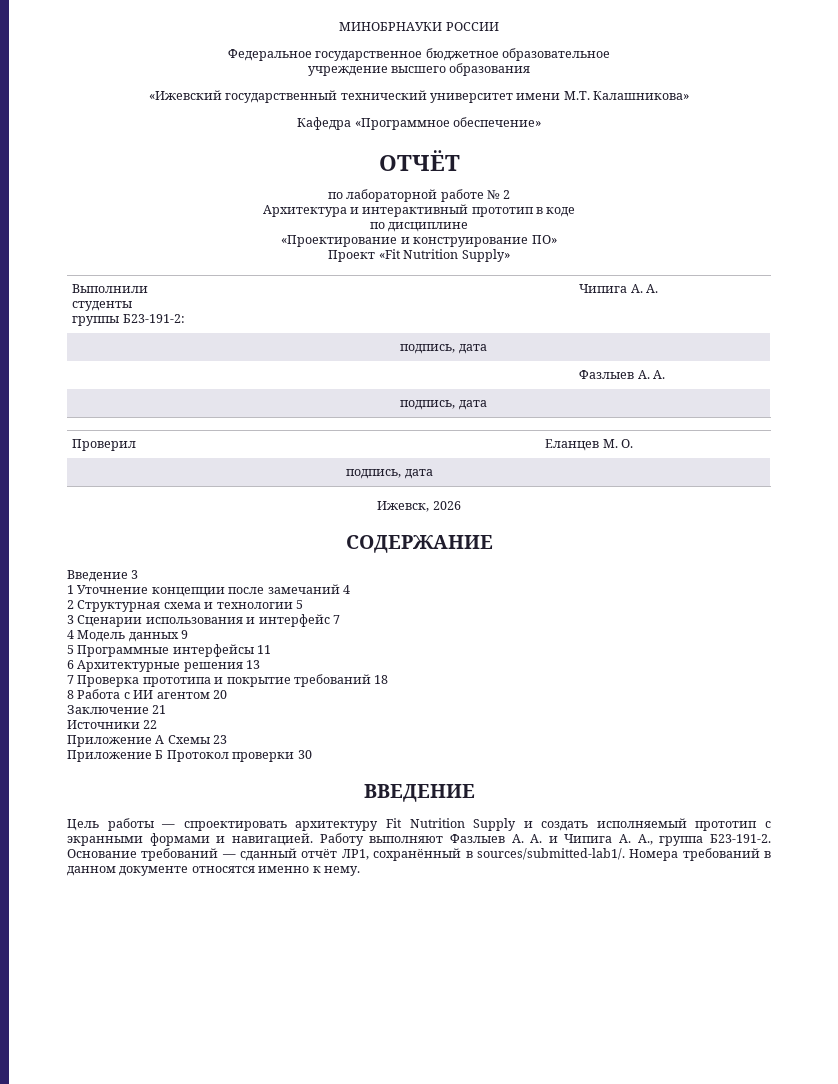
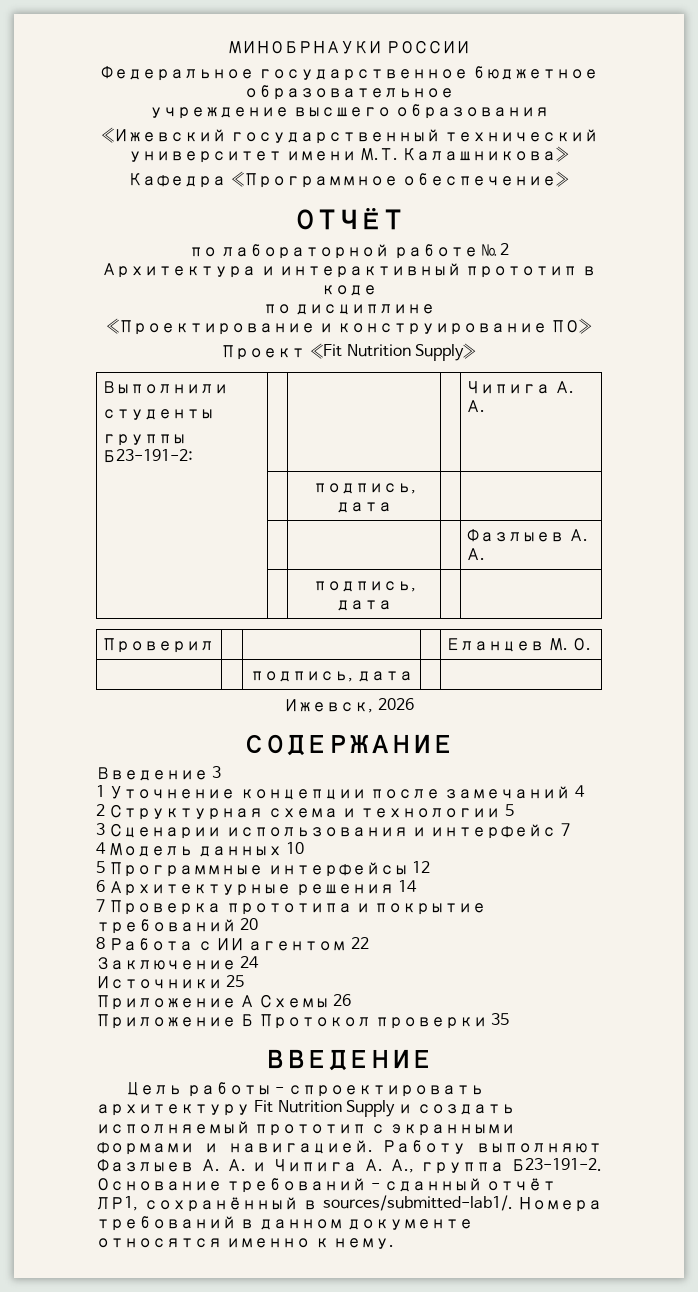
[181,630,189,639] 9 -> [285,842,304,854] 10
[257,645,272,654] 11 -> [411,861,430,873] 12
[246,660,261,669] 13 -> [397,880,417,892] 14
[374,675,389,684] 18 -> [240,918,259,930] 20
[212,690,227,699] 20 -> [350,937,369,949] 22
[152,705,167,714] 21 -> [240,956,260,968] 24
[143,720,158,729] 22 -> [226,975,245,987] 25
[213,735,228,744] 23 -> [332,994,351,1006] 26
[297,750,312,759] 30 -> [491,1013,510,1025] 35
[161,824,176,828] — -> [274,1087,284,1093] -
[221,854,236,858] — -> [370,1183,380,1189] -

